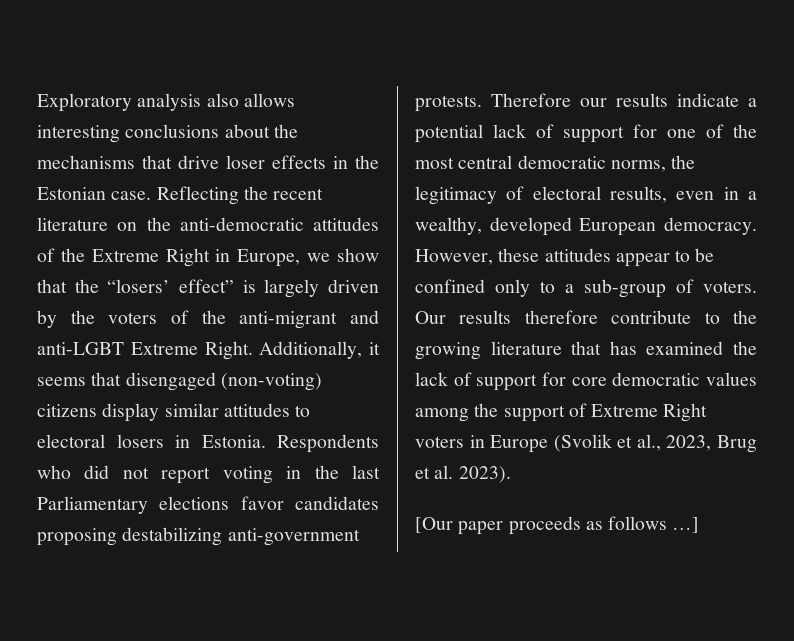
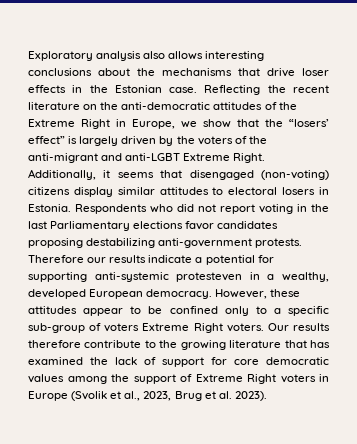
[493,124,757,143] [415,155,696,172] [415,186,715,205] lack of support for one of the most central democratic norms, the legitimacy of electoral results, even -> [257,255,274,263] [28,272,243,282] for supporting anti-systemic protesteven
(574, 288) none -> [288,306,329,316] specific
(694, 286) none -> [104,323,223,333] voters Extreme Right
[415,516,700,535] // [Our paper proceeds as follows …] -> (267, 396) none

